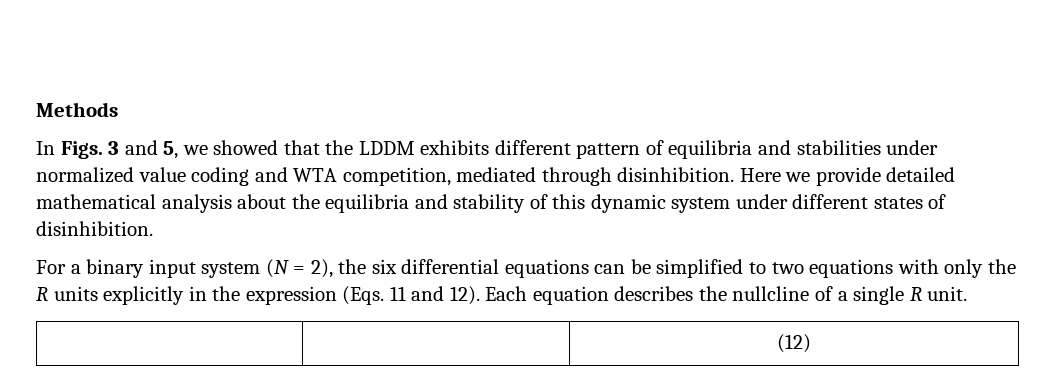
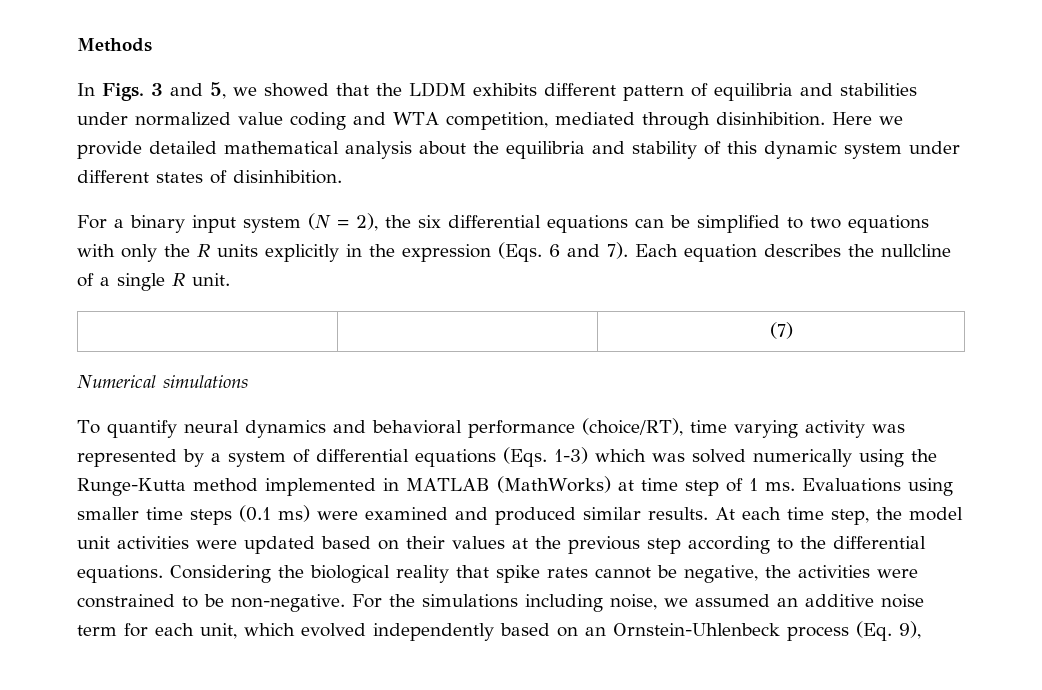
[389,286,480,305] 11 and 12). -> [549,242,628,259] 6 and 7).
[776,334,811,353] (12) -> [769,322,793,339] [77,375,248,388] [77,418,905,438] [77,447,937,467] [77,476,953,496] [77,505,963,525] [77,536,926,554] [77,565,918,583] [77,594,924,612] [77,621,921,641] (7) // Numerical simulations // To quantify neural dynamics and behavioral performance (choice/RT), time varying activity was represented by a system of differential equations (Eqs. 1-3) which was solved numerically using the Runge-Kutta method implemented in MATLAB (MathWorks) at time step of 1 ms. Evaluations using smaller time steps (0.1 ms) were examined and produced similar results. At each time step, the model unit activities were updated based on their values at the previous step according to the differential equations. Considering the biological reality that spike rates cannot be negative, the activities were constrained to be non-negative. For the simulations including noise, we assumed an additive noise term for each unit, which evolved independently based on an Ornstein-Uhlenbeck process (Eq. 9),

